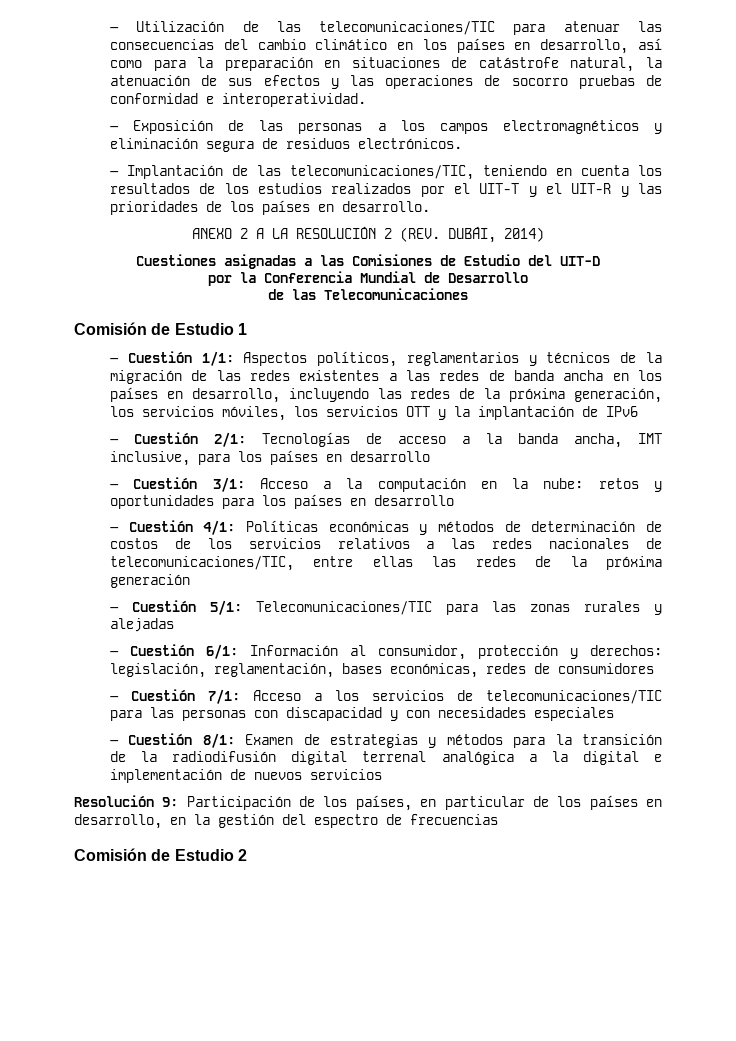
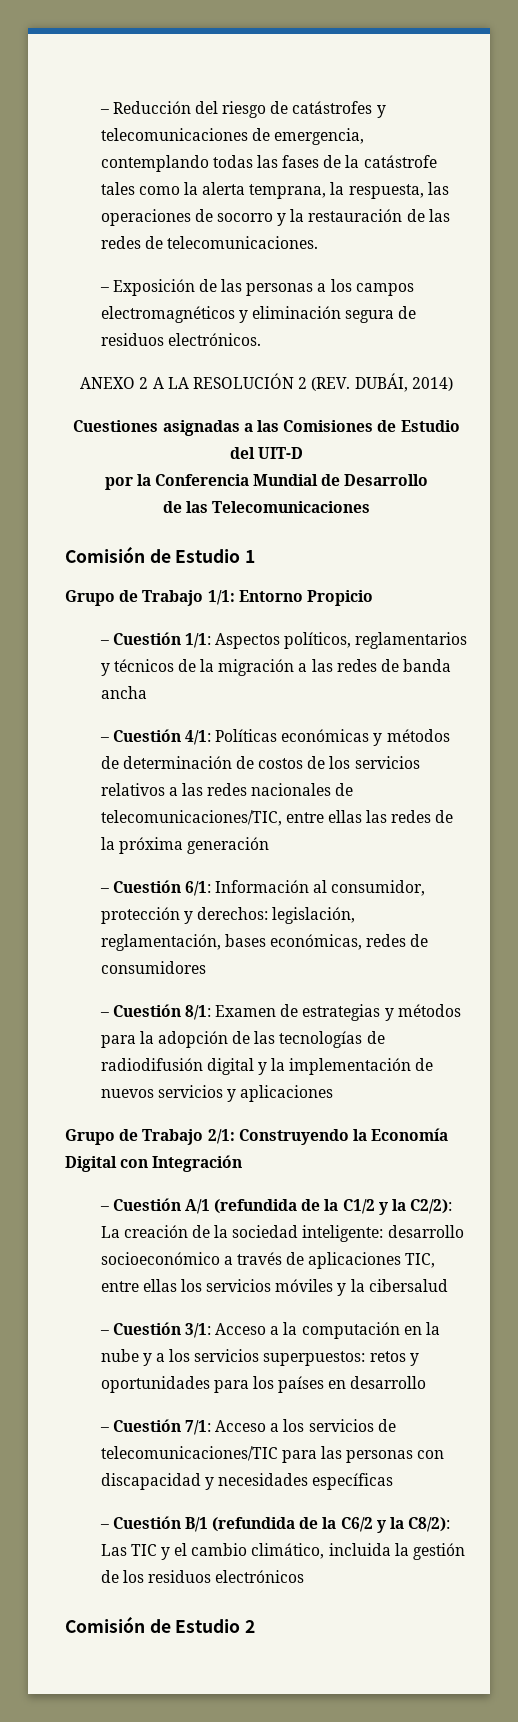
[110,21,662,35] [110,38,663,54] [110,57,662,72] [110,75,662,89] [110,93,367,107] – Utilización de las telecomunicaciones/TIC para atenuar las consecuencias del cambio climático en los países en desarrollo, así como para la preparación en situaciones de catástrofe natural, la atenuación de sus efectos y las operaciones de socorro pruebas de conformidad e interoperatividad. -> [99,101,386,118] [100,128,364,145] [100,155,437,172] [100,182,449,199] [100,209,450,226] [100,236,318,249] – Reducción del riesgo de catástrofes y telecomunicaciones de emergencia, contemplando todas las fases de la catástrofe tales como la alerta temprana, la respuesta, las operaciones de socorro y la restauración de las redes de telecomunicaciones.
[110,165,662,180] [110,183,662,197] [110,200,431,215] // – Implantación de las telecomunicaciones/TIC, teniendo en cuenta los resultados de los estudios realizados por el UIT-T y el UIT-R y las prioridades de los países en desarrollo. -> (261, 339) none
(247, 329) none -> [65,590,373,606] // Grupo de Trabajo 1/1: Entorno Propicio
[191,370,380,381] de las redes existentes -> (295, 667) none
[612,370,662,381] [110,387,662,403] [110,406,639,421] [110,432,662,448] [110,450,431,466] [110,477,662,492] [110,494,455,509] en los países en desarrollo, incluyendo las redes de la próxima generación, los servicios móviles, los servicios OTT y la implantación de IPv6 // – Cuestión 2/1: Tecnologías de acceso a la banda ancha, IMT inclusive, para los países en desarrollo // – Cuestión 3/1: Acceso a la computación en la nube: retos y oportunidades para los países en desarrollo -> (147, 692) none
[110,600,662,615] [110,618,175,632] // – Cuestión 5/1: Telecomunicaciones/TIC para las zonas rurales y alejadas -> (269, 845) none
(655, 668) none -> [99,1004,461,1021] [100,1031,385,1048] [100,1058,434,1075] [100,1085,334,1102] [65,1128,449,1145] [65,1155,243,1172] [99,1198,453,1215] [100,1225,464,1242] [100,1252,436,1269] [100,1279,448,1296] [99,1322,441,1339] [100,1349,419,1366] [100,1376,427,1393] // – Cuestión 8/1: Examen de estrategias y métodos para la adopción de las tecnologías de radiodifusión digital y la implementación de nuevos servicios y aplicaciones // Grupo de Trabajo 2/1: Construyendo la Economía Digital con Integración // – Cuestión A/1 (refundida de la C1/2 y la C2/2): La creación de la sociedad inteligente: desarrollo socioeconómico a través de aplicaciones TIC, entre ellas los servicios móviles y la cibersalud // – Cuestión 3/1: Acceso a la computación en la nube y a los servicios superpuestos: retos y oportunidades para los países en desarrollo
[406,707,615,721] [110,733,663,748] [110,751,662,765] [110,769,383,783] [74,795,663,811] [74,814,498,829] con necesidades especiales // – Cuestión 8/1: Examen de estrategias y métodos para la transición de la radiodifusión digital terrenal analógica a la digital e implementación de nuevos servicios // Resolución 9: Participación de los países, en particular de los países en desarrollo, en la gestión del espectro de frecuencias -> [217,1473,394,1490] [99,1516,451,1533] [100,1543,466,1560] [100,1570,305,1583] necesidades específicas // – Cuestión B/1 (refundida de la C6/2 y la C8/2): Las TIC y el cambio climático, incluida la gestión de los residuos electrónicos

